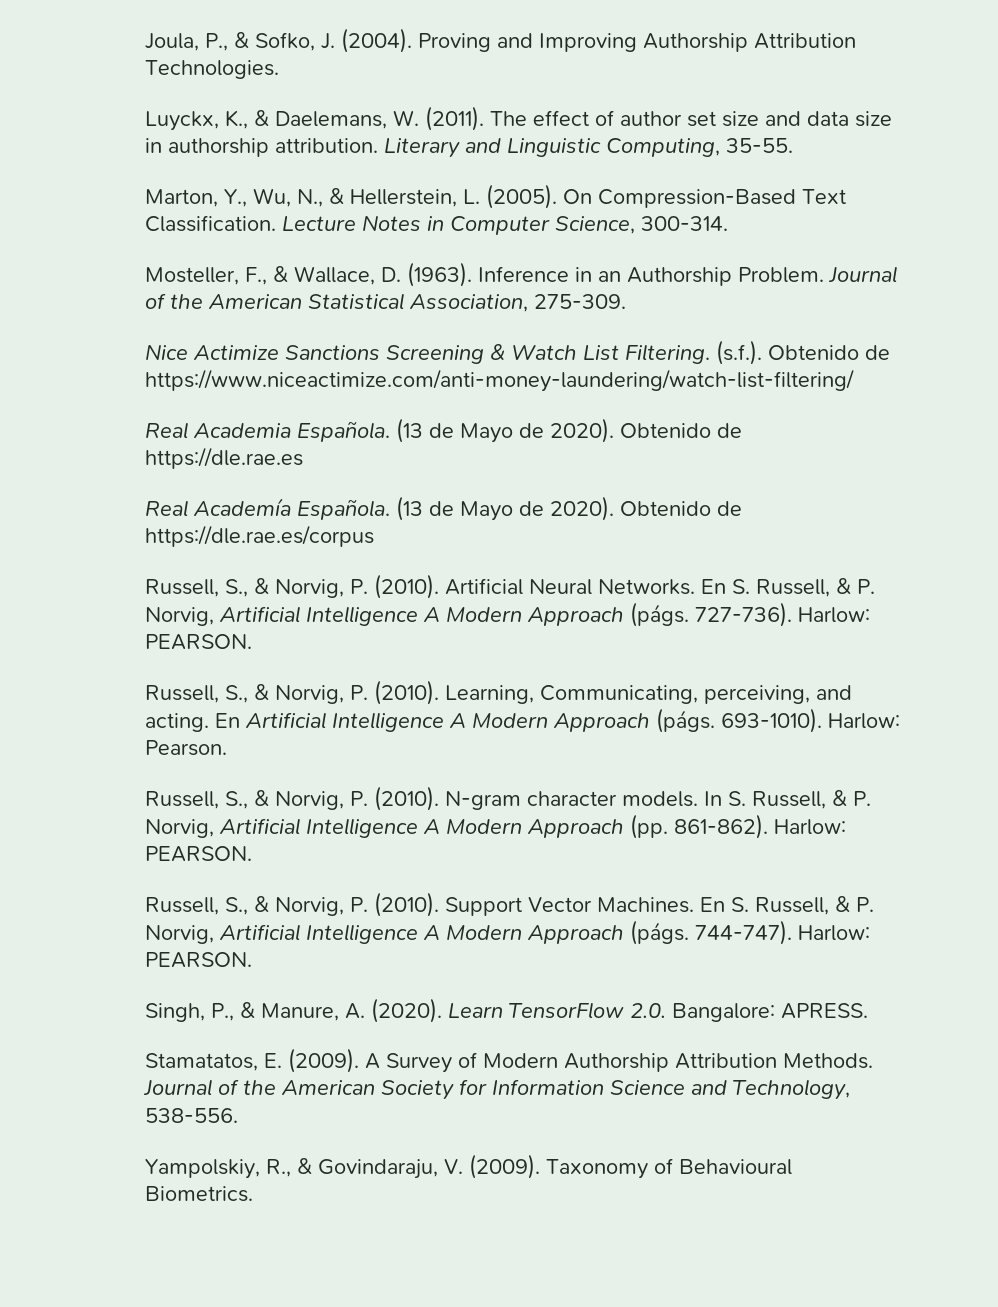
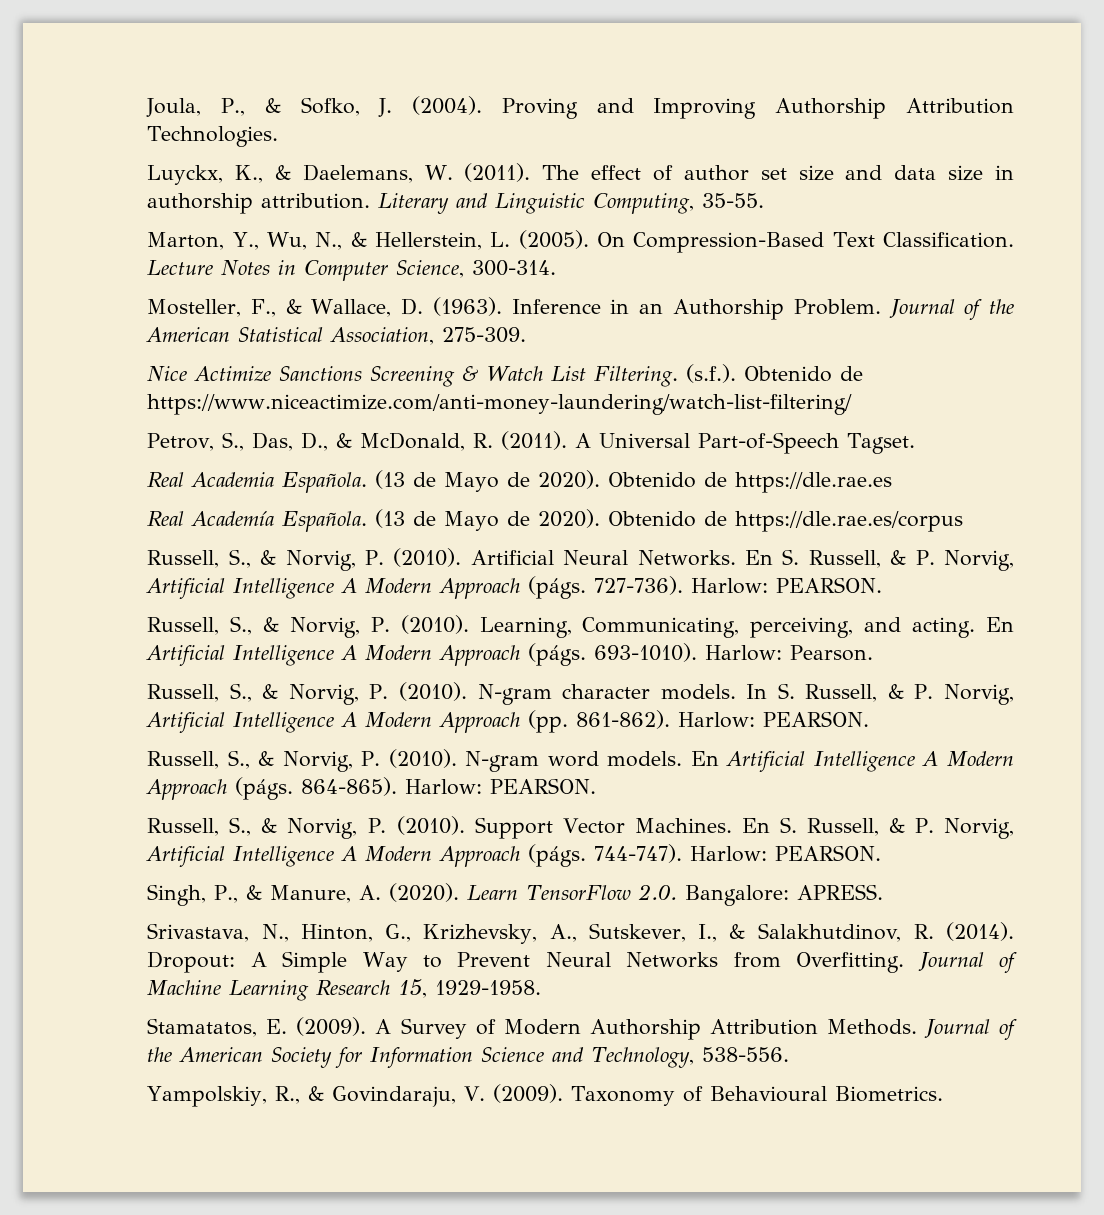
(855, 380) none -> [147,431,916,454] // Petrov, S., Das, D., & McDonald, R. (2011). A Universal Part-of-Speech Tagset.
(253, 854) none -> [147,749,1015,772] [146,777,597,800] // Russell, S., & Norvig, P. (2010). N-gram word models. En Artificial Intelligence A Modern Approach (págs. 864-865). Harlow: PEARSON.
(869, 1011) none -> [147,922,1014,944] [147,951,1017,973] [147,979,542,1001] // Srivastava, N., Hinton, G., Krizhevsky, A., Sutskever, I., & Salakhutdinov, R. (2014). Dropout: A Simple Way to Prevent Neural Networks from Overfitting. Journal of Machine Learning Research 15, 1929-1958.

